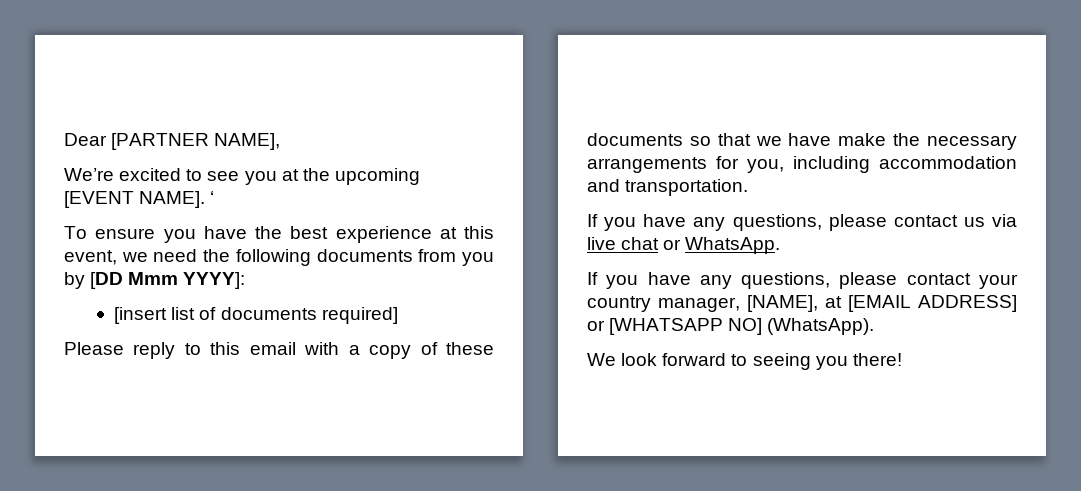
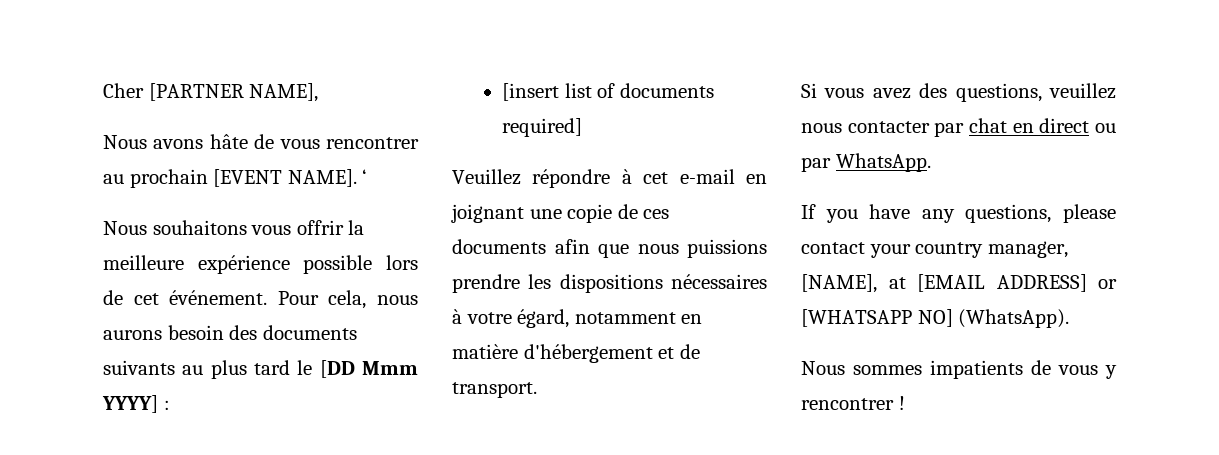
[64,133,107,146] Dear -> [103,83,144,98] Cher
[64,168,420,185] [64,191,215,208] [64,226,494,243] [64,249,494,266] [64,272,246,289] We’re excited to see you at the upcoming [EVENT NAME]. ‘ // To ensure you have the best experience at this event, we need the following documents from you by [DD Mmm YYYY]: -> [103,134,419,149] [103,169,368,188] [103,220,365,235] [103,255,418,274] [103,290,418,309] [103,325,357,340] [103,360,419,379] [102,395,170,413] Nous avons hâte de vous rencontrer au prochain [EVENT NAME]. ‘ // Nous souhaitons vous offrir la meilleure expérience possible lors de cet événement. Pour cela, nous aurons besoin des documents suivants au plus tard le [DD Mmm YYYY] :
[64,342,495,359] [587,133,1017,150] [587,156,1017,173] [587,179,749,196] [587,214,1017,231] [587,237,682,250] Please reply to this email with a copy of these documents so that we have make the necessary arrangements for you, including accommodation and transportation. // If you have any questions, please contact us via live chat or -> [452,169,767,188] [451,204,670,223] [452,239,767,258] [452,274,767,293] [452,309,703,328] [452,344,700,363] [452,382,537,398] [801,83,1116,102] [801,118,1116,137] [801,157,831,172] Veuillez répondre à cet e-mail en joignant une copie de ces documents afin que nous puissions prendre les dispositions nécessaires à votre égard, notamment en matière d'hébergement et de transport. // Si vous avez des questions, veuillez nous contacter par chat en direct ou par
[587,353,902,370] We look forward to seeing you there! -> [801,360,1117,379] [801,396,905,410] Nous sommes impatients de vous y rencontrer !

